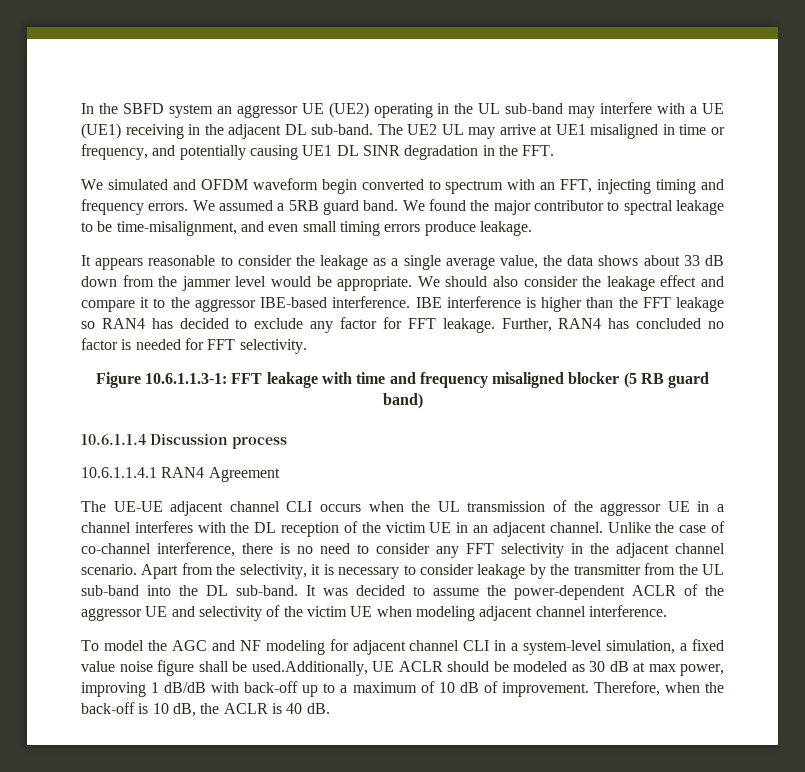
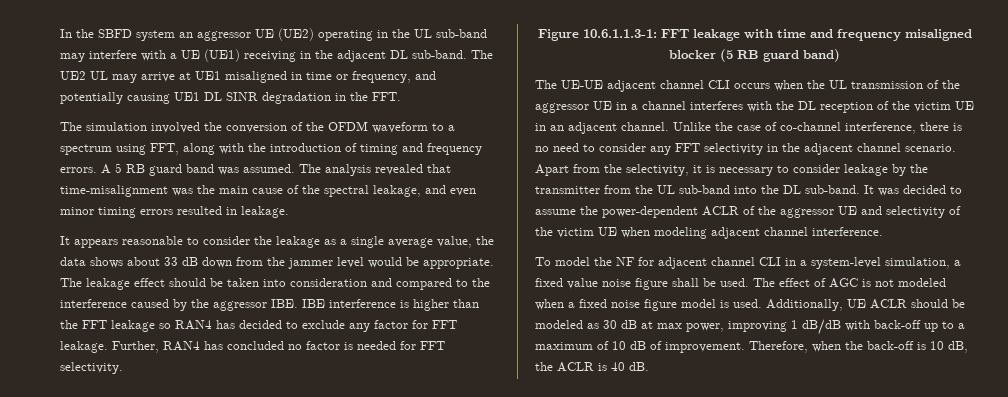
[81,178,725,194] [81,199,725,215] [81,221,237,236] We simulated and OFDM waveform begin converted to spectrum with an FFT, injecting timing and frequency errors. We assumed a 5RB guard band. We found the major contributor to spectral leakage to be time-misalignment, -> [60,121,455,133] [60,143,482,155] [60,163,451,176] [60,185,421,197] The simulation involved the conversion of the OFDM waveform to a spectrum using FFT, along with the introduction of timing and frequency errors. A 5 RB guard band was assumed. The analysis revealed that time-misalignment was the main cause of the spectral leakage,
[302,221,337,232] small -> [60,207,94,215] minor
[424,221,476,236] produce -> [177,206,237,215] resulted in
[417,275,725,291] [81,296,411,312] We should also consider the leakage effect and compare it to the aggressor IBE-based interference. -> [60,278,490,290] [60,299,298,311] The leakage effect should be taken into consideration and compared to the interference caused by the aggressor IBE.
[81,433,287,449] [81,467,280,482] // 10.6.1.1.4 Discussion process // 10.6.1.1.4.1 RAN4 Agreement -> (840, 55) none
[171,640,325,655] AGC and NF modeling -> [616,257,634,266] NF
[251,661,368,676] used.Additionally, -> [720,278,946,288] [535,299,843,311] used. The effect of AGC is not modeled when a fixed noise figure model is used. Additionally,

